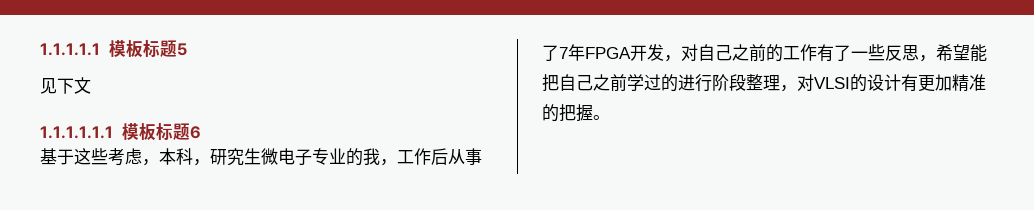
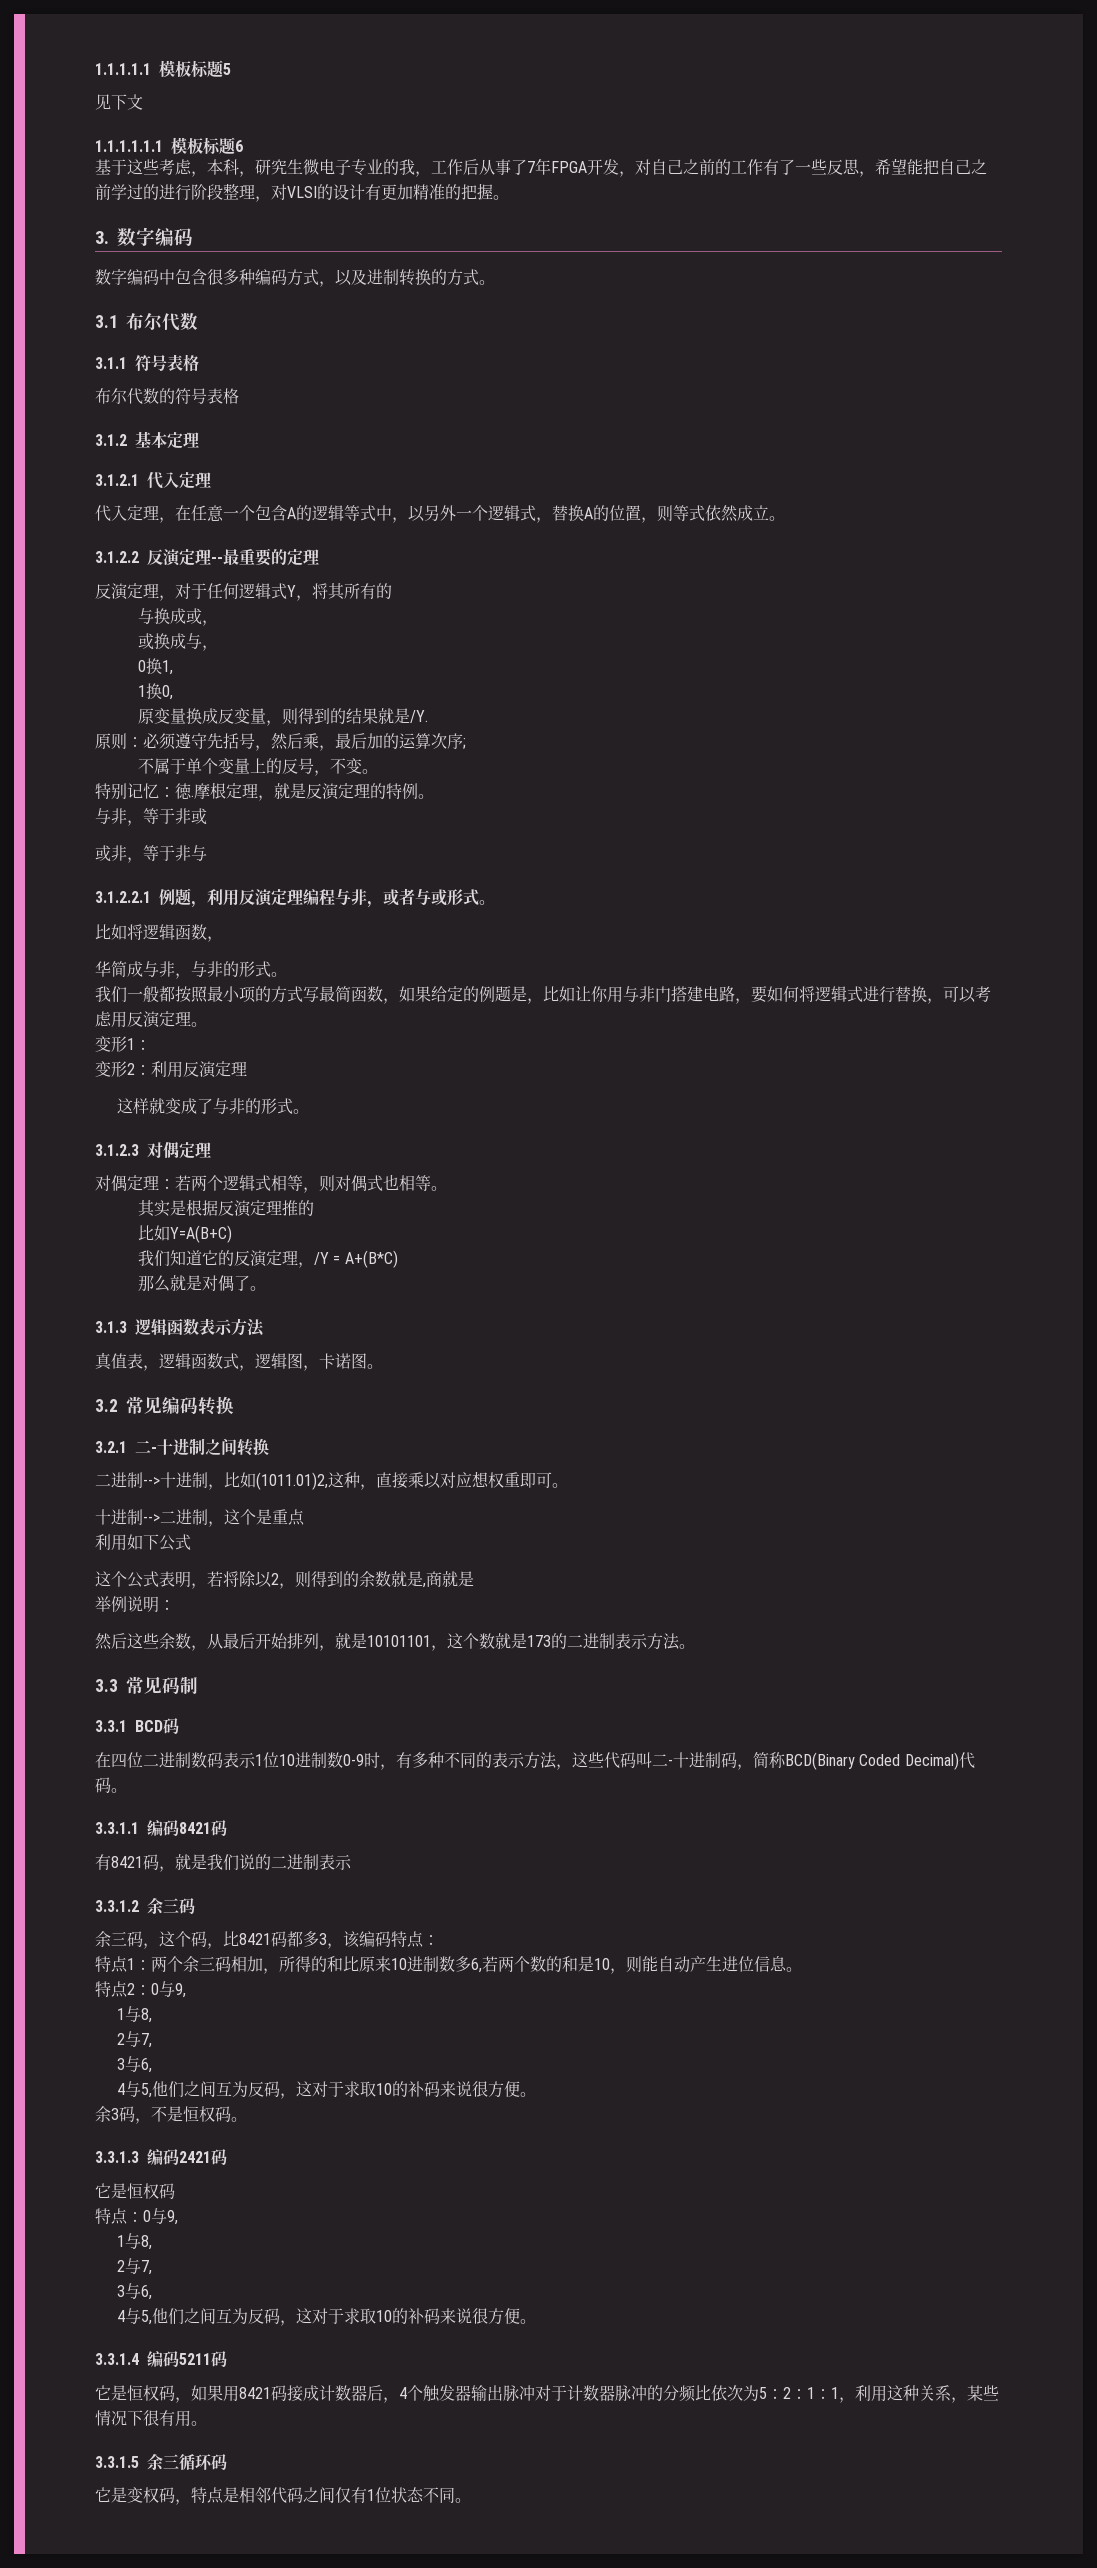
(610, 117) none -> [95,227,193,246] [95,269,495,287] [95,312,198,331] [95,354,199,372] [95,388,239,405] [95,431,199,449] [95,471,211,489] [95,505,785,523] [95,548,319,567] [95,583,392,601] [138,608,219,626] [138,633,219,651] [138,658,174,675] [138,683,174,700] [138,708,429,726] [95,733,466,751] [138,758,379,776] [95,782,434,801] [95,808,207,826] [95,845,207,863] [95,888,495,908] [95,924,223,942] [95,961,287,979] [95,986,991,1004] [95,1011,207,1028] [95,1036,151,1052] [95,1061,247,1078] [116,1098,309,1114] [95,1141,211,1159] [95,1174,447,1193] [138,1199,315,1217] [138,1225,233,1243] [138,1250,398,1268] [138,1275,267,1292] [95,1318,265,1337] [95,1352,383,1371] [95,1396,234,1415] [95,1438,269,1456] [95,1471,568,1490] [95,1509,305,1527] [95,1534,191,1551] [95,1571,474,1589] [95,1596,175,1613] [95,1633,695,1651] [95,1676,198,1694] [95,1718,179,1734] [95,1752,975,1770] [95,1777,127,1793] [95,1820,227,1836] [95,1854,352,1872] [95,1897,195,1915] [95,1931,439,1949] [95,1956,802,1974] [95,1981,186,1998] [116,2006,152,2023] [116,2031,152,2048] [116,2056,152,2073] [116,2081,536,2099] [95,2106,247,2124] [95,2149,227,2165] [95,2183,175,2199] [95,2208,178,2225] [116,2233,152,2250] [116,2258,152,2275] [116,2283,152,2300] [116,2308,536,2326] [95,2351,227,2367] [95,2385,999,2403] [95,2410,207,2427] [95,2453,227,2471] [95,2487,471,2505] // 3.数字编码 // 数字编码中包含很多种编码方式，以及进制转换的方式。 // 3.1布尔代数 // 3.1.1符号表格 // 布尔代数的符号表格 // 3.1.2基本定理 // 3.1.2.1代入定理 // 代入定理，在任意一个包含A的逻辑等式中，以另外一个逻辑式，替换A的位置，则等式依然成立。 // 3.1.2.2反演定理--最重要的定理 // 反演定理，对于任何逻辑式Y，将其所有的 // 与换成或， // 或换成与， // 0换1, // 1换0, // 原变量换成反变量，则得到的结果就是/Y. // 原则：必须遵守先括号，然后乘，最后加的运算次序; // 不属于单个变量上的反号，不变。 // 特别记忆：徳.摩根定理，就是反演定理的特例。 // 与非，等于非或 // 或非，等于非与 // 3.1.2.2.1例题，利用反演定理编程与非，或者与或形式。 // 比如将逻辑函数， // 华简成与非，与非的形式。 // 我们一般都按照最小项的方式写最简函数，如果给定的例题是，比如让你用与非门搭建电路，要如何将逻辑式进行替换，可以考虑用反演定理。 // 变形1： // 变形2：利用反演定理 // 这样就变成了与非的形式。 // 3.1.2.3对偶定理 // 对偶定理：若两个逻辑式相等，则对偶式也相等。 // 其实是根据反演定理推的 // 比如Y=A(B+C) // 我们知道它的反演定理，/Y = A+(B*C) // 那么就是对偶了。 // 3.1.3逻辑函数表示方法 // 真值表，逻辑函数式，逻辑图，卡诺图。 // 3.2常见编码转换 // 3.2.1二-十进制之间转换 // 二进制-->十进制，比如(1011.01)2,这种，直接乘以对应想权重即可。 // 十进制-->二进制，这个是重点 // 利用如下公式 // 这个公式表明，若将除以2，则得到的余数就是,商就是 // 举例说明： // 然后这些余数，从最后开始排列，就是10101101，这个数就是173的二进制表示方法。 // 3.3常见码制 // 3.3.1 BCD码 // 在四位二进制数码表示1位10进制数0-9时，有多种不同的表示方法，这些代码叫二-十进制码，简称BCD(Binary Coded Decimal)代码。 // 3.3.1.1编码8421码 // 有8421码，就是我们说的二进制表示 // 3.3.1.2余三码 // 余三码，这个码，比8421码都多3，该编码特点： // 特点1：两个余三码相加，所得的和比原来10进制数多6,若两个数的和是10，则能自动产生进位信息。 // 特点2：0与9, // 1与8, // 2与7, // 3与6, // 4与5,他们之间互为反码，这对于求取10的补码来说很方便。 // 余3码，不是恒权码。 // 3.3.1.3编码2421码 // 它是恒权码 // 特点：0与9, // 1与8, // 2与7, // 3与6, // 4与5,他们之间互为反码，这对于求取10的补码来说很方便。 // 3.3.1.4编码5211码 // 它是恒权码，如果用8421码接成计数器后，4个触发器输出脉冲对于计数器脉冲的分频比依次为5：2：1：1，利用这种关系，某些情况下很有用。 // 3.3.1.5余三循环码 // 它是变权码，特点是相邻代码之间仅有1位状态不同。

